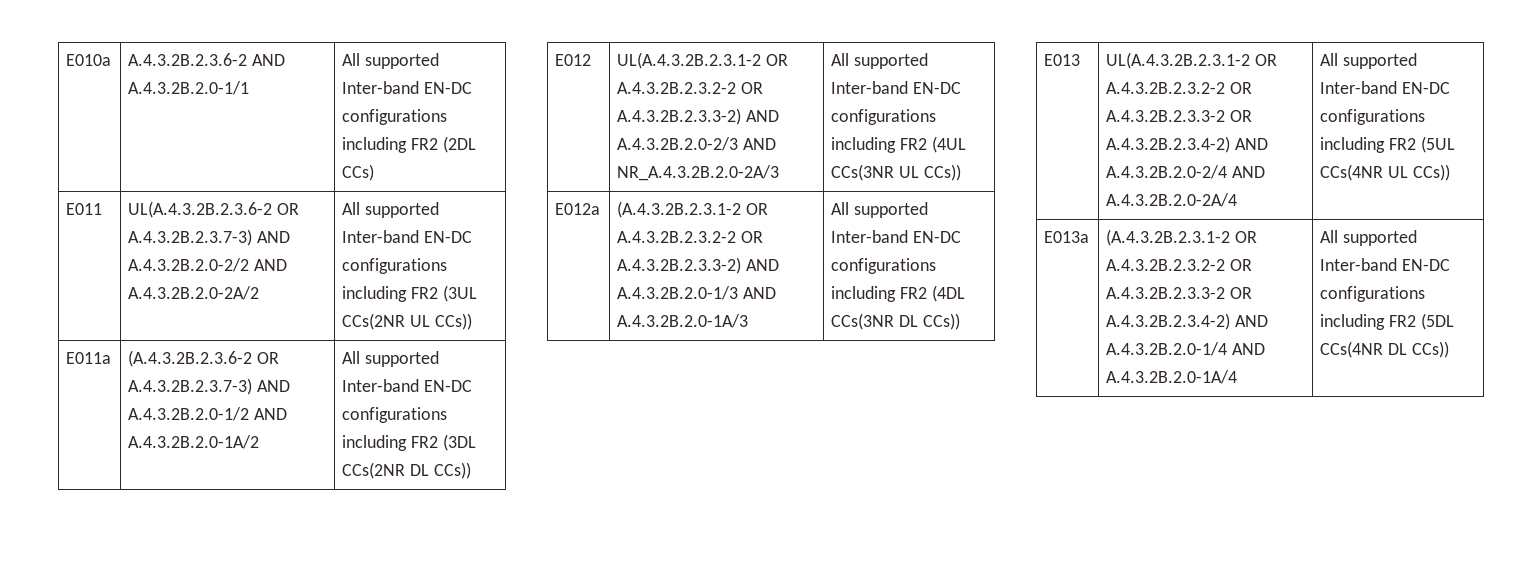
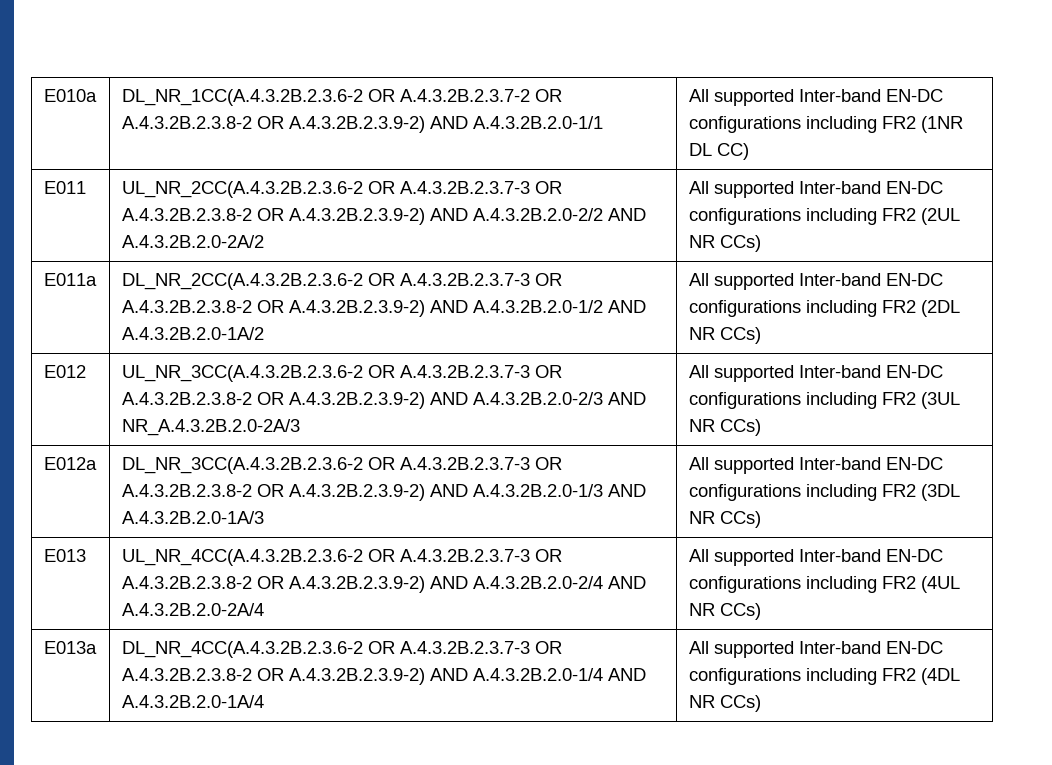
[128,53,248,66] A.4.3.2B.2.3.6-2 -> [121,89,562,106] [121,116,425,133] DL_NR_1CC(A.4.3.2B.2.3.6-2 OR A.4.3.2B.2.3.7-2 OR A.4.3.2B.2.3.8-2 OR A.4.3.2B.2.3.9-2)
[442,136,476,153] [342,164,375,181] [66,203,103,215] [128,201,299,218] [128,229,253,246] (2DL CCs) // E011 | UL(A.4.3.2B.2.3.6-2 OR A.4.3.2B.2.3.7-3) -> [920,116,963,133] [688,143,749,160] [43,181,86,194] [121,181,562,198] [121,208,425,225] (1NR DL CC) // E011 | UL_NR_2CC(A.4.3.2B.2.3.6-2 OR A.4.3.2B.2.3.7-3 OR A.4.3.2B.2.3.8-2 OR A.4.3.2B.2.3.9-2)
[442,285,477,302] [342,313,472,330] [66,352,112,364] [128,350,279,367] [128,378,253,395] (3UL CCs(2NR UL CCs)) // E011a | (A.4.3.2B.2.3.6-2 OR A.4.3.2B.2.3.7-3) -> [920,208,960,225] [688,235,761,252] [43,273,97,286] [121,273,562,290] [121,300,425,317] (2UL NR CCs) // E011a | DL_NR_2CC(A.4.3.2B.2.3.6-2 OR A.4.3.2B.2.3.7-3 OR A.4.3.2B.2.3.8-2 OR A.4.3.2B.2.3.9-2)
[442,434,476,451] [342,462,471,479] [555,54,592,66] [617,52,788,69] [617,82,763,94] [617,108,742,125] (3DL CCs(2NR DL CCs)) // E012 | UL(A.4.3.2B.2.3.1-2 OR A.4.3.2B.2.3.2-2 OR A.4.3.2B.2.3.3-2) -> [920,300,960,317] [688,327,761,344] [43,365,86,378] [121,365,562,382] [121,392,425,409] (2DL NR CCs) // E012 | UL_NR_3CC(A.4.3.2B.2.3.6-2 OR A.4.3.2B.2.3.7-3 OR A.4.3.2B.2.3.8-2 OR A.4.3.2B.2.3.9-2)
[931,136,966,153] [831,164,961,181] [555,203,601,215] [617,201,768,218] [617,231,763,243] [617,257,742,274] (4UL CCs(3NR UL CCs)) // E012a | (A.4.3.2B.2.3.1-2 OR A.4.3.2B.2.3.2-2 OR A.4.3.2B.2.3.3-2) -> [920,392,960,409] [688,419,761,436] [43,457,97,470] [121,457,562,474] [121,484,425,501] (3UL NR CCs) // E012a | DL_NR_3CC(A.4.3.2B.2.3.6-2 OR A.4.3.2B.2.3.7-3 OR A.4.3.2B.2.3.8-2 OR A.4.3.2B.2.3.9-2)
[931,285,965,302] [831,313,960,330] [1044,54,1081,66] [1106,52,1277,69] [1106,82,1252,94] [1106,110,1252,122] [1106,136,1231,153] (4DL CCs(3NR DL CCs)) // E013 | UL(A.4.3.2B.2.3.1-2 OR A.4.3.2B.2.3.2-2 OR A.4.3.2B.2.3.3-2 OR A.4.3.2B.2.3.4-2) -> [920,484,960,501] [688,511,761,528] [43,549,86,562] [121,549,562,566] [121,576,425,593] (3DL NR CCs) // E013 | UL_NR_4CC(A.4.3.2B.2.3.6-2 OR A.4.3.2B.2.3.7-3 OR A.4.3.2B.2.3.8-2 OR A.4.3.2B.2.3.9-2)
[1420,136,1455,153] [1320,164,1450,181] [1044,231,1090,243] [1106,229,1257,246] [1106,259,1252,271] [1106,287,1252,299] [1106,313,1231,330] (5UL CCs(4NR UL CCs)) // E013a | (A.4.3.2B.2.3.1-2 OR A.4.3.2B.2.3.2-2 OR A.4.3.2B.2.3.3-2 OR A.4.3.2B.2.3.4-2) -> [920,576,960,593] [688,603,761,620] [43,641,97,654] [121,641,562,658] [121,668,425,685] (4UL NR CCs) // E013a | DL_NR_4CC(A.4.3.2B.2.3.6-2 OR A.4.3.2B.2.3.7-3 OR A.4.3.2B.2.3.8-2 OR A.4.3.2B.2.3.9-2)
[1420,313,1454,330] [1320,341,1449,358] (5DL CCs(4NR DL CCs)) -> [920,668,960,685] [688,695,761,712] (4DL NR CCs)

